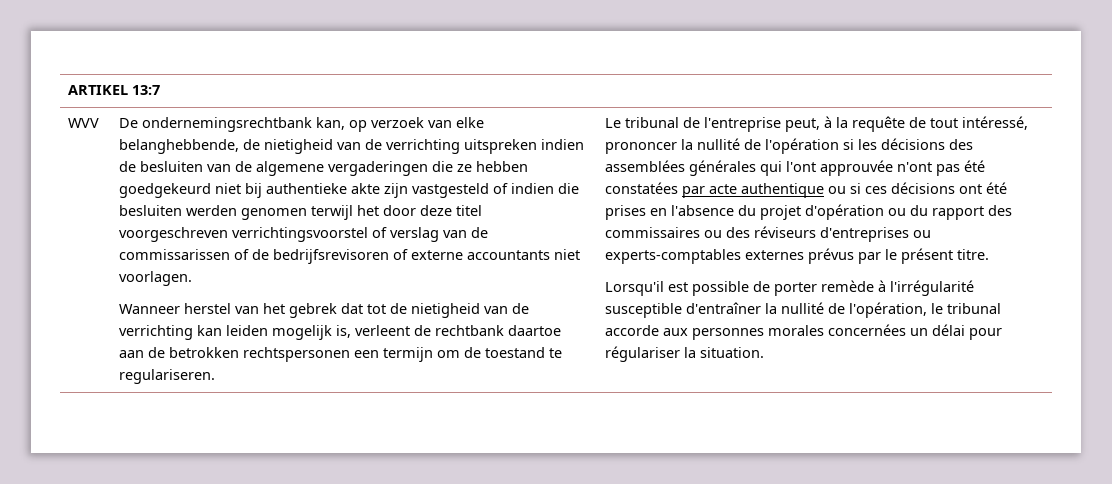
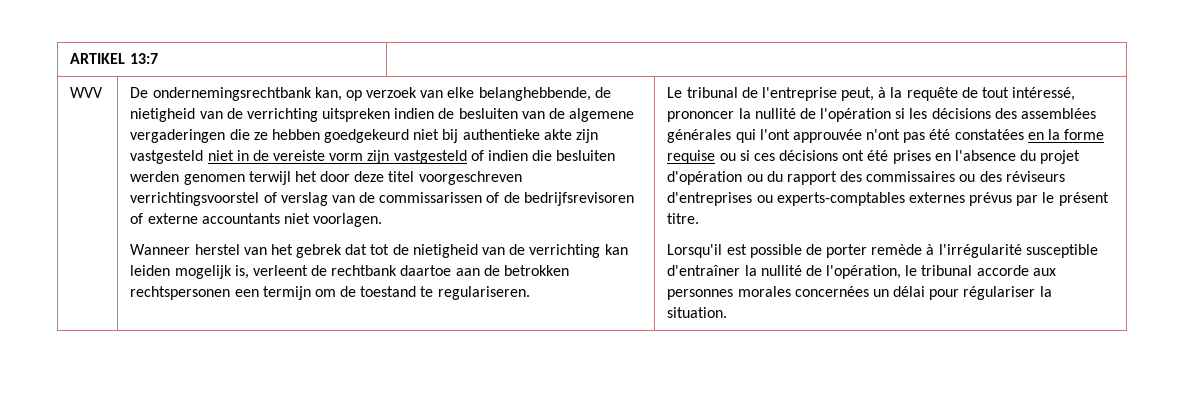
(490, 190) none -> [207,150,467,164] niet in de vereiste vorm zijn vastgesteld
[682,183,825,198] par acte authentique -> [1027,129,1105,140] [667,150,716,164] en la forme requise

